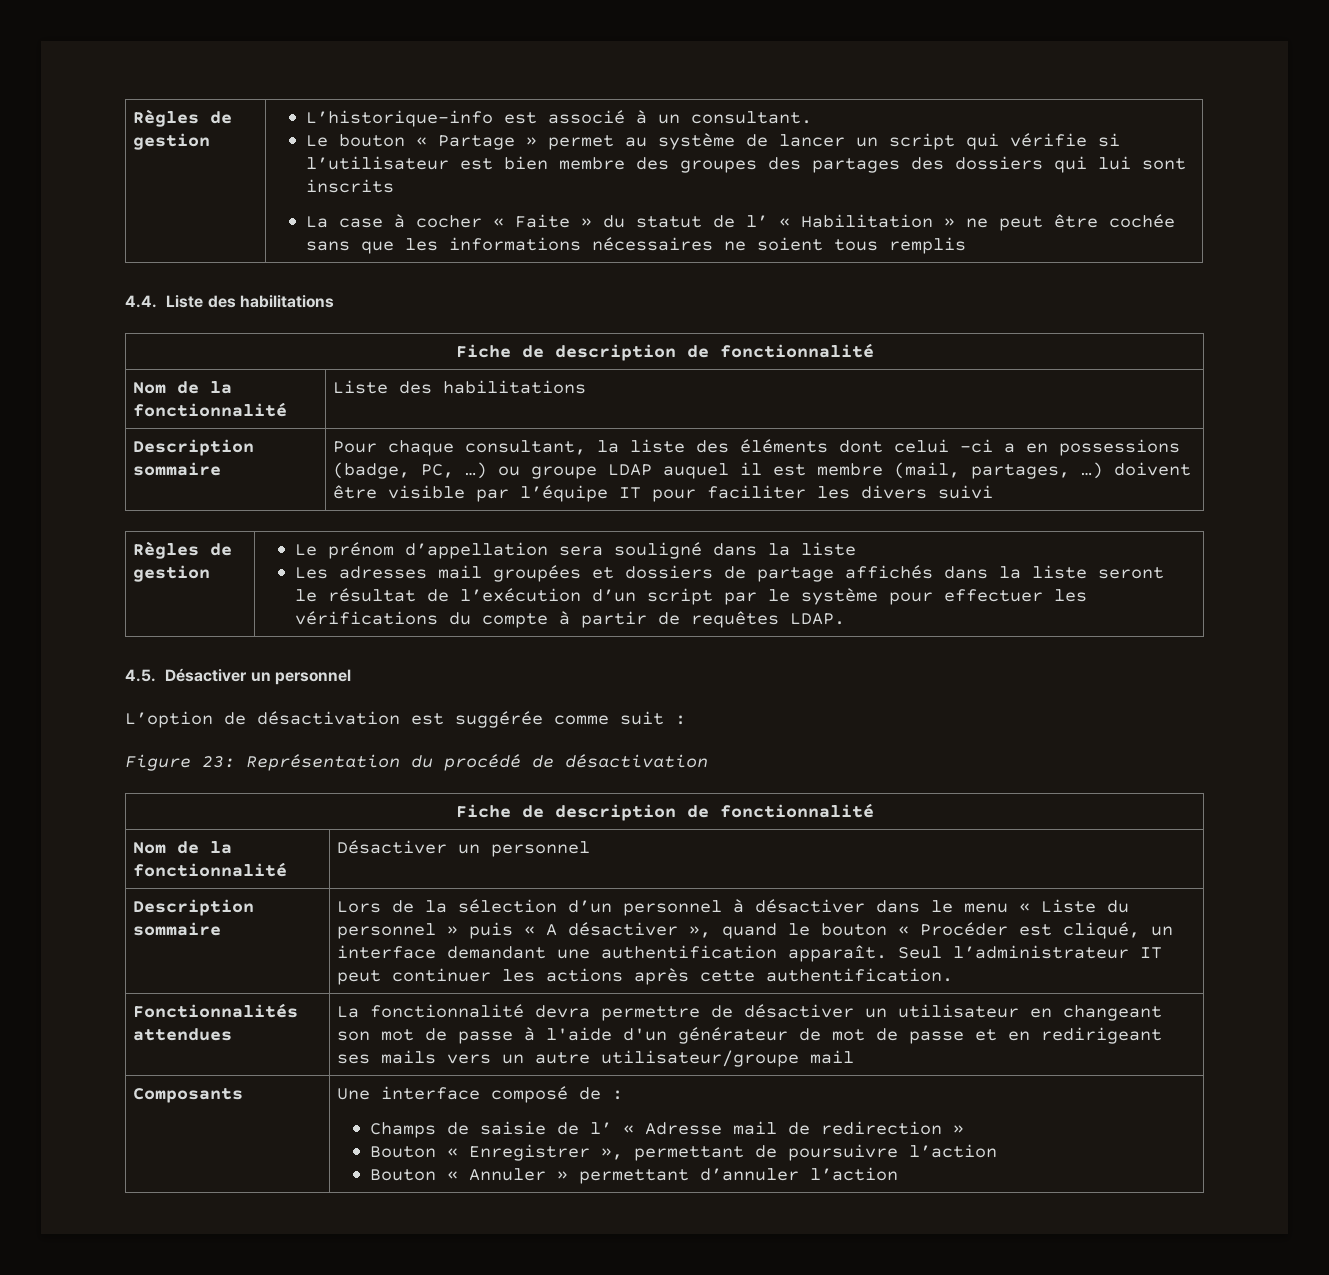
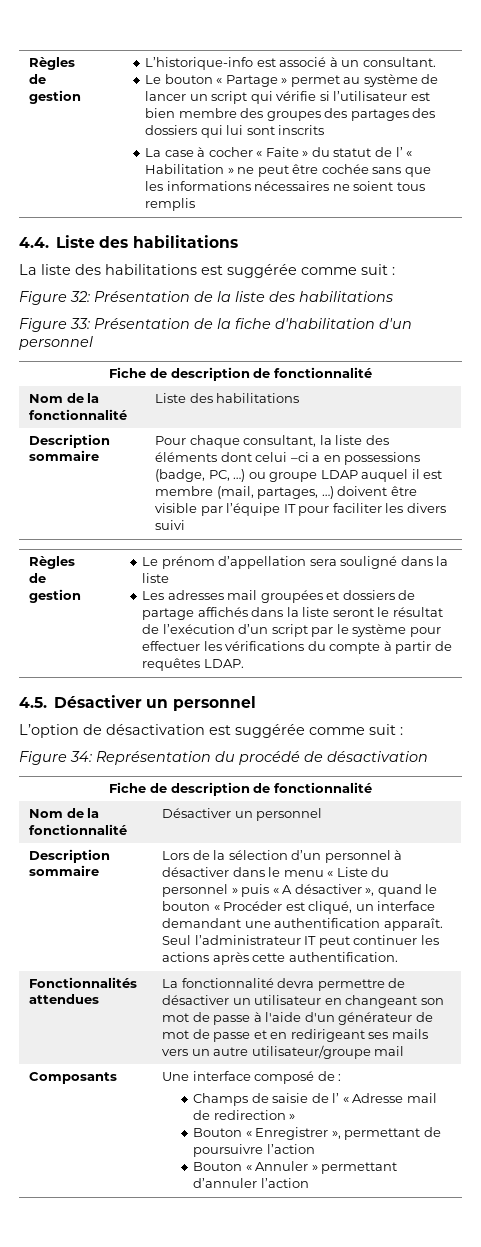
(334, 301) none -> [19,264,395,278] [19,291,393,305] [19,318,412,332] [19,336,93,350] // La liste des habilitations est suggérée comme suit : // Figure 32: Présentation de la liste des habilitations // Figure 33: Présentation de la fiche d'habilitation d'un personnel
[202,756,235,768] 23: -> [70,751,92,762] 34:

